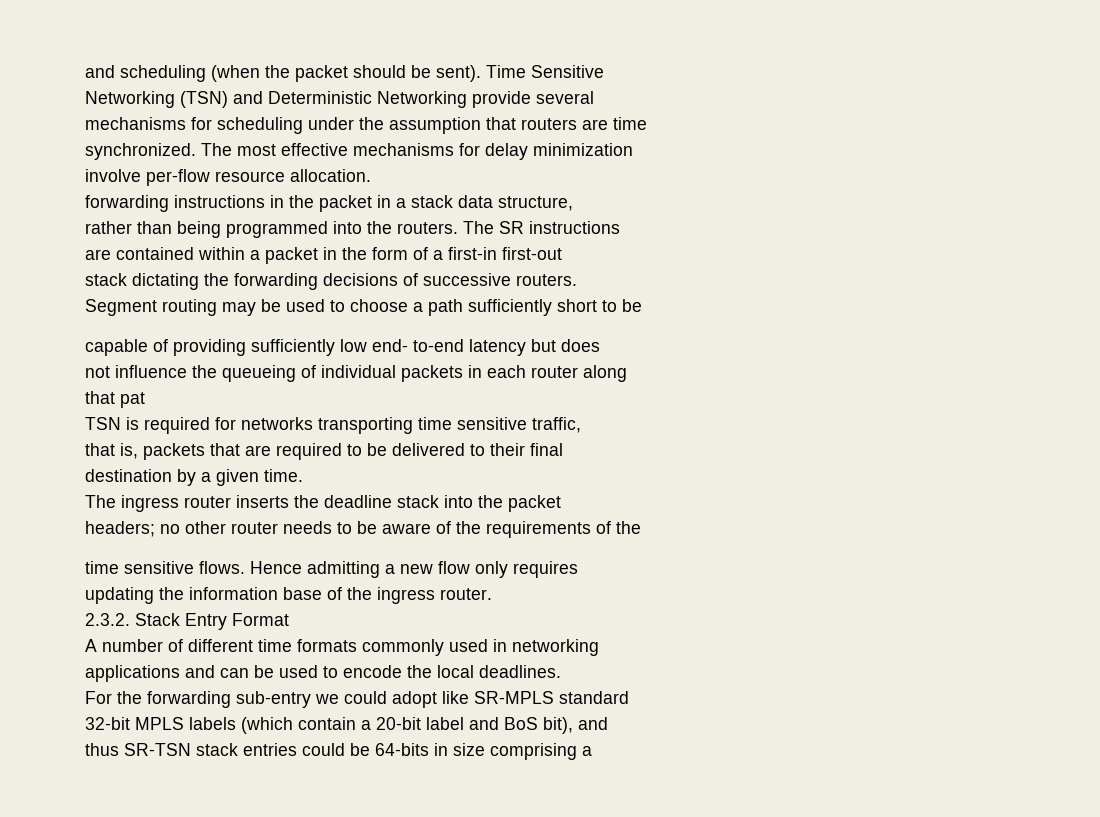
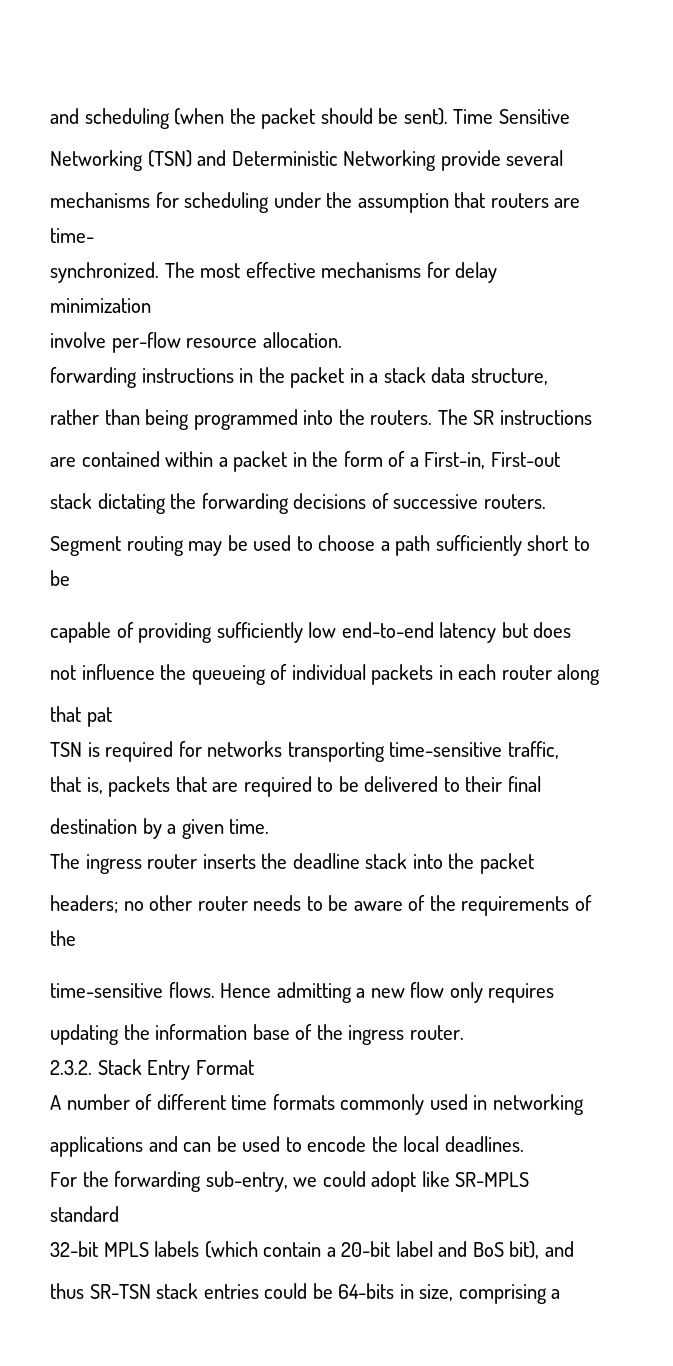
[613,117,647,130] time -> [50,228,94,243] time-
[448,247,562,260] first-in first-out -> [424,452,560,469] First-in, First-out
[372,339,464,352] end- to-end -> [341,622,434,638] end-to-end
[418,417,527,430] time sensitive -> [389,742,503,757] time-sensitive
[85,561,194,574] time sensitive -> [50,983,163,998] time-sensitive
[236,691,311,708] sub-entry -> [205,1171,288,1192] sub-entry,
[453,743,485,756] size -> [419,1284,454,1301] size,

